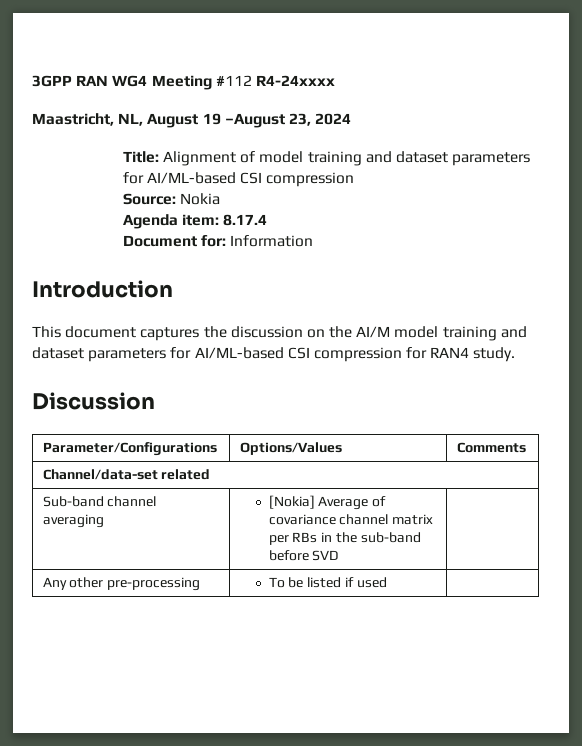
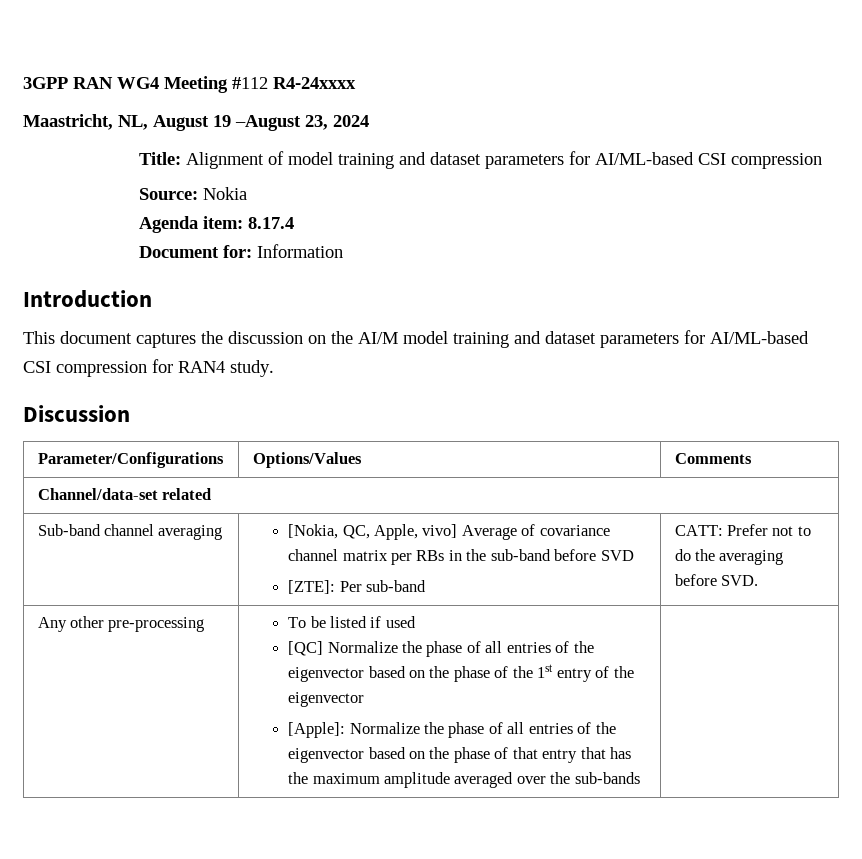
[268,495,315,509] [Nokia] -> [288,524,458,540] [Nokia, QC, Apple, vivo]
(340, 555) | -> [288,580,426,594] [674,524,811,536] [674,549,784,565] [674,574,759,586] // [ZTE]: Per sub-band | CATT: Prefer not to do the averaging before SVD.
(387, 582) none -> [288,641,594,657] [288,664,634,682] [288,692,365,707] [288,722,616,738] [288,747,632,763] [288,772,640,788] // [QC] Normalize the phase of all entries of the eigenvector based on the phase of the 1st entry of the eigenvector // [Apple]: Normalize the phase of all entries of the eigenvector based on the phase of that entry that has the maximum amplitude averaged over the sub-bands

